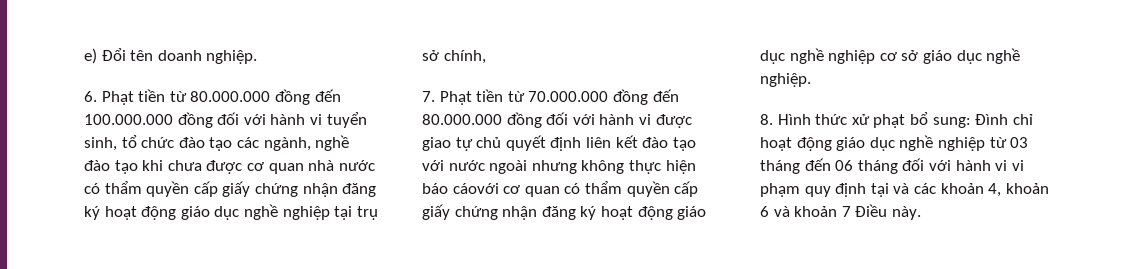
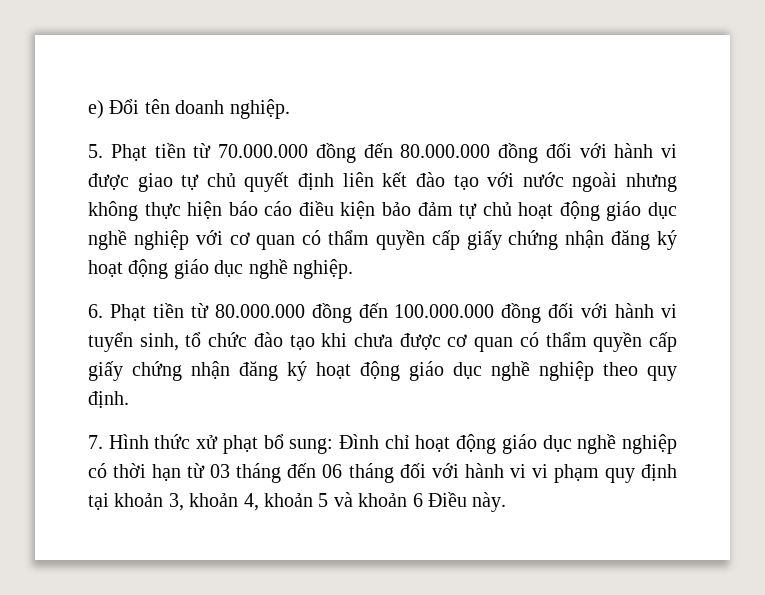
[84,89,341,105] [84,112,367,128] [84,135,350,151] [84,160,375,174] [84,181,377,197] [84,204,378,220] [422,50,486,64] [422,91,435,102] 6. Phạt tiền từ 80.000.000 đồng đến 100.000.000 đồng đối với hành vi tuyển sinh, tổ chức đào tạo các ngành, nghề đào tạo khi chưa được cơ quan nhà nước có thẩm quyền cấp giấy chứng nhận đăng ký hoạt động giáo dục nghề nghiệp tại trụ sở chính, // 7. -> [88,144,103,158] 5.
[452,183,499,194] cáovới -> [264,201,677,221] [88,230,677,250] [88,259,353,279] [88,303,677,323] [88,332,441,352] cáo điều kiện bảo đảm tự chủ hoạt động giáo dục nghề nghiệp với cơ quan có thẩm quyền cấp giấy chứng nhận đăng ký hoạt động giáo dục nghề nghiệp. // 6. Phạt tiền từ 80.000.000 đồng đến 100.000.000 đồng đối với hành vi tuyển sinh, tổ chức đào tạo khi chưa được
[879,48,1021,64] [760,73,811,87] [760,114,773,125] cơ sở giáo dục nghề nghiệp. // 8. -> [603,362,677,381] [88,391,129,408] [88,435,103,449] theo quy định. // 7.
(985, 144) none -> [88,463,182,481] có thời hạn
[893,183,936,194] và các -> [114,493,184,511] khoản 3,
[760,206,769,217] 6 -> [318,493,329,507] 5
[841,206,851,217] 7 -> [412,493,423,507] 6

